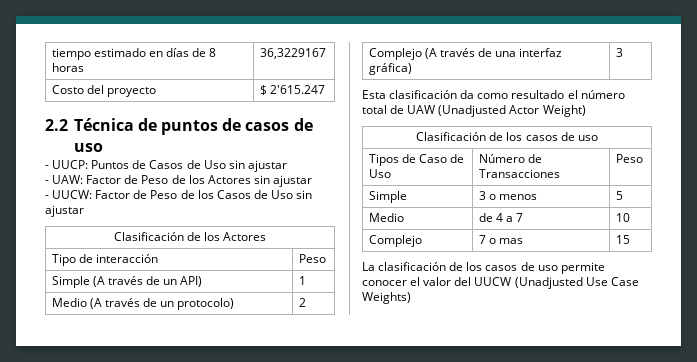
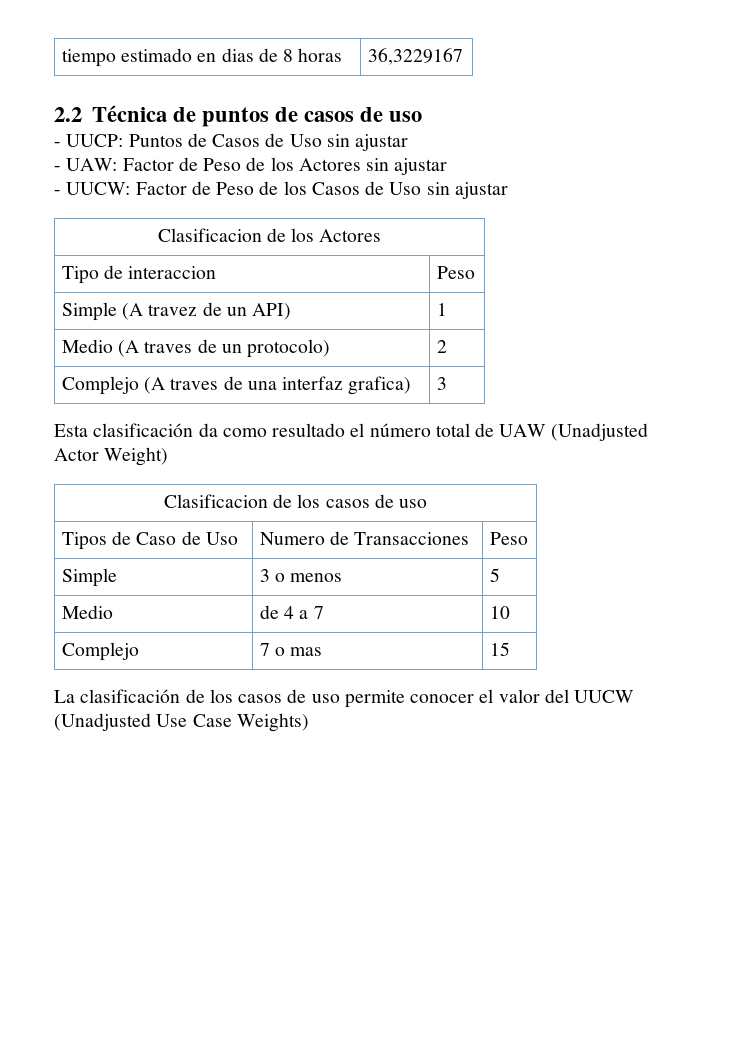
[166,48,190,57] días -> [221,48,254,62] dias
[51,85,157,97] [259,85,325,95] // Costo del proyecto | $ 2'615.247 -> (463, 56) none
[113,232,184,241] Clasificación -> [157,228,262,242] Clasificacion
[96,254,159,263] interacción -> [128,266,217,279] interaccion
[108,276,144,285] través -> [148,304,198,316] travez
[105,298,141,307] través -> [144,341,193,353] traves
[440,48,476,57] través -> [170,378,219,390] traves
[368,63,412,75] gráfica) -> [348,376,412,395] grafica)
[416,132,487,141] Clasificación -> [163,494,268,508] Clasificacion
[478,154,525,163] Número -> [259,532,325,545] Numero

